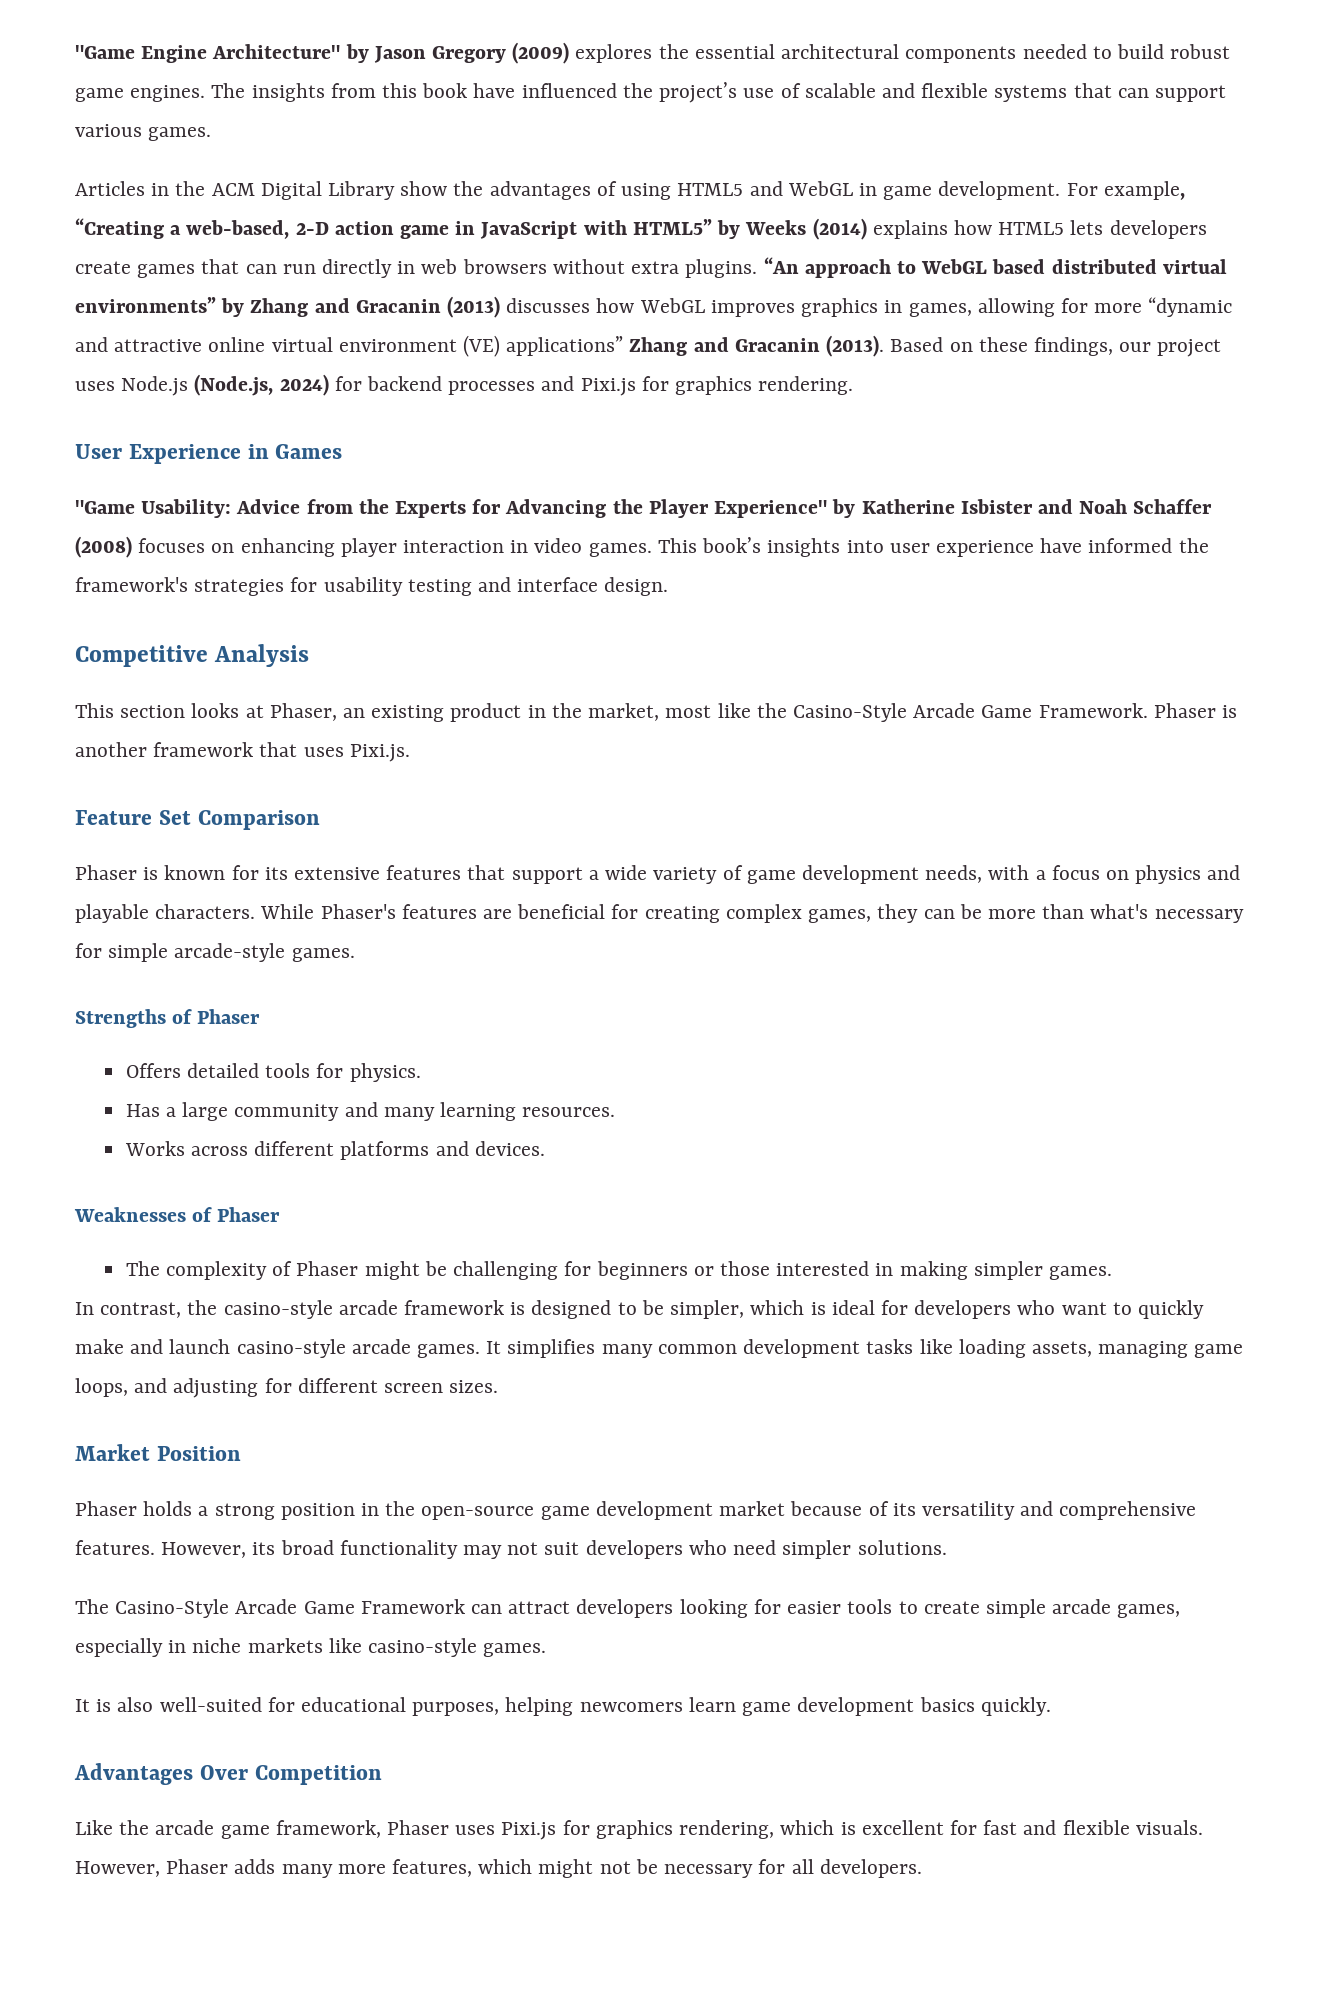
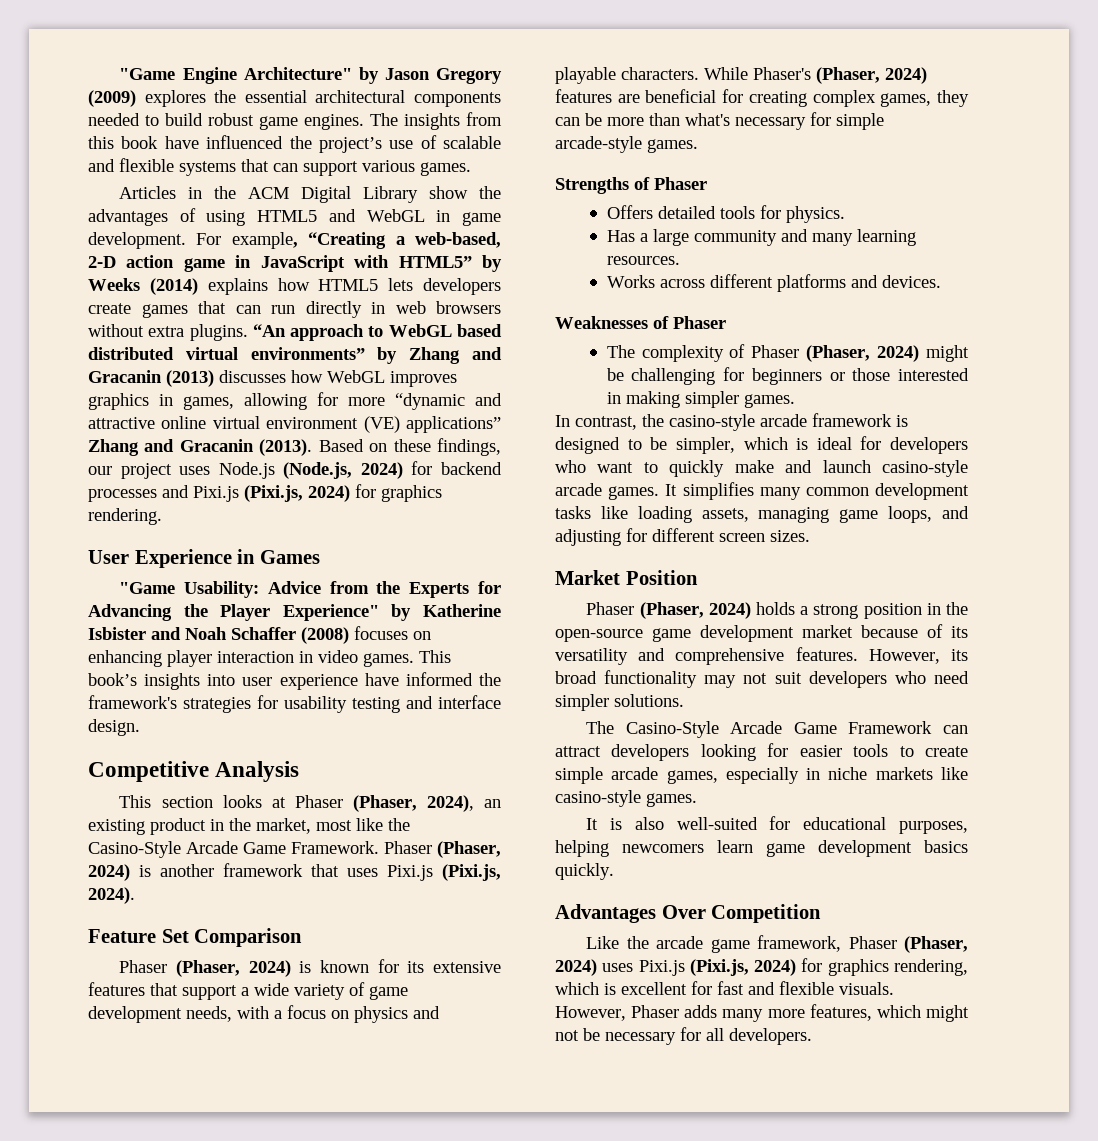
(636, 387) none -> [244,485,350,502] (Pixi.js, 2024)
[269,703,337,721] Phaser, -> [294,795,474,812] Phaser (Phaser, 2024),
(1216, 710) none -> [437,841,501,858] [88,864,130,881] (Phaser, 2024)
[349,744,410,762] Pixi.js. -> [387,864,501,881] [88,887,135,904] Pixi.js (Pixi.js, 2024).
(137, 872) none -> [176,960,291,977] (Phaser, 2024)
(396, 911) none -> [816,67,927,84] (Phaser, 2024)
(359, 1268) none -> [806,345,920,362] (Phaser, 2024)
(137, 1508) none -> [639,602,751,619] (Phaser, 2024)
[455,1822,557,1840] uses Pixi.js -> [904,936,968,953] [555,959,797,976] (Phaser, 2024) uses Pixi.js (Pixi.js, 2024)

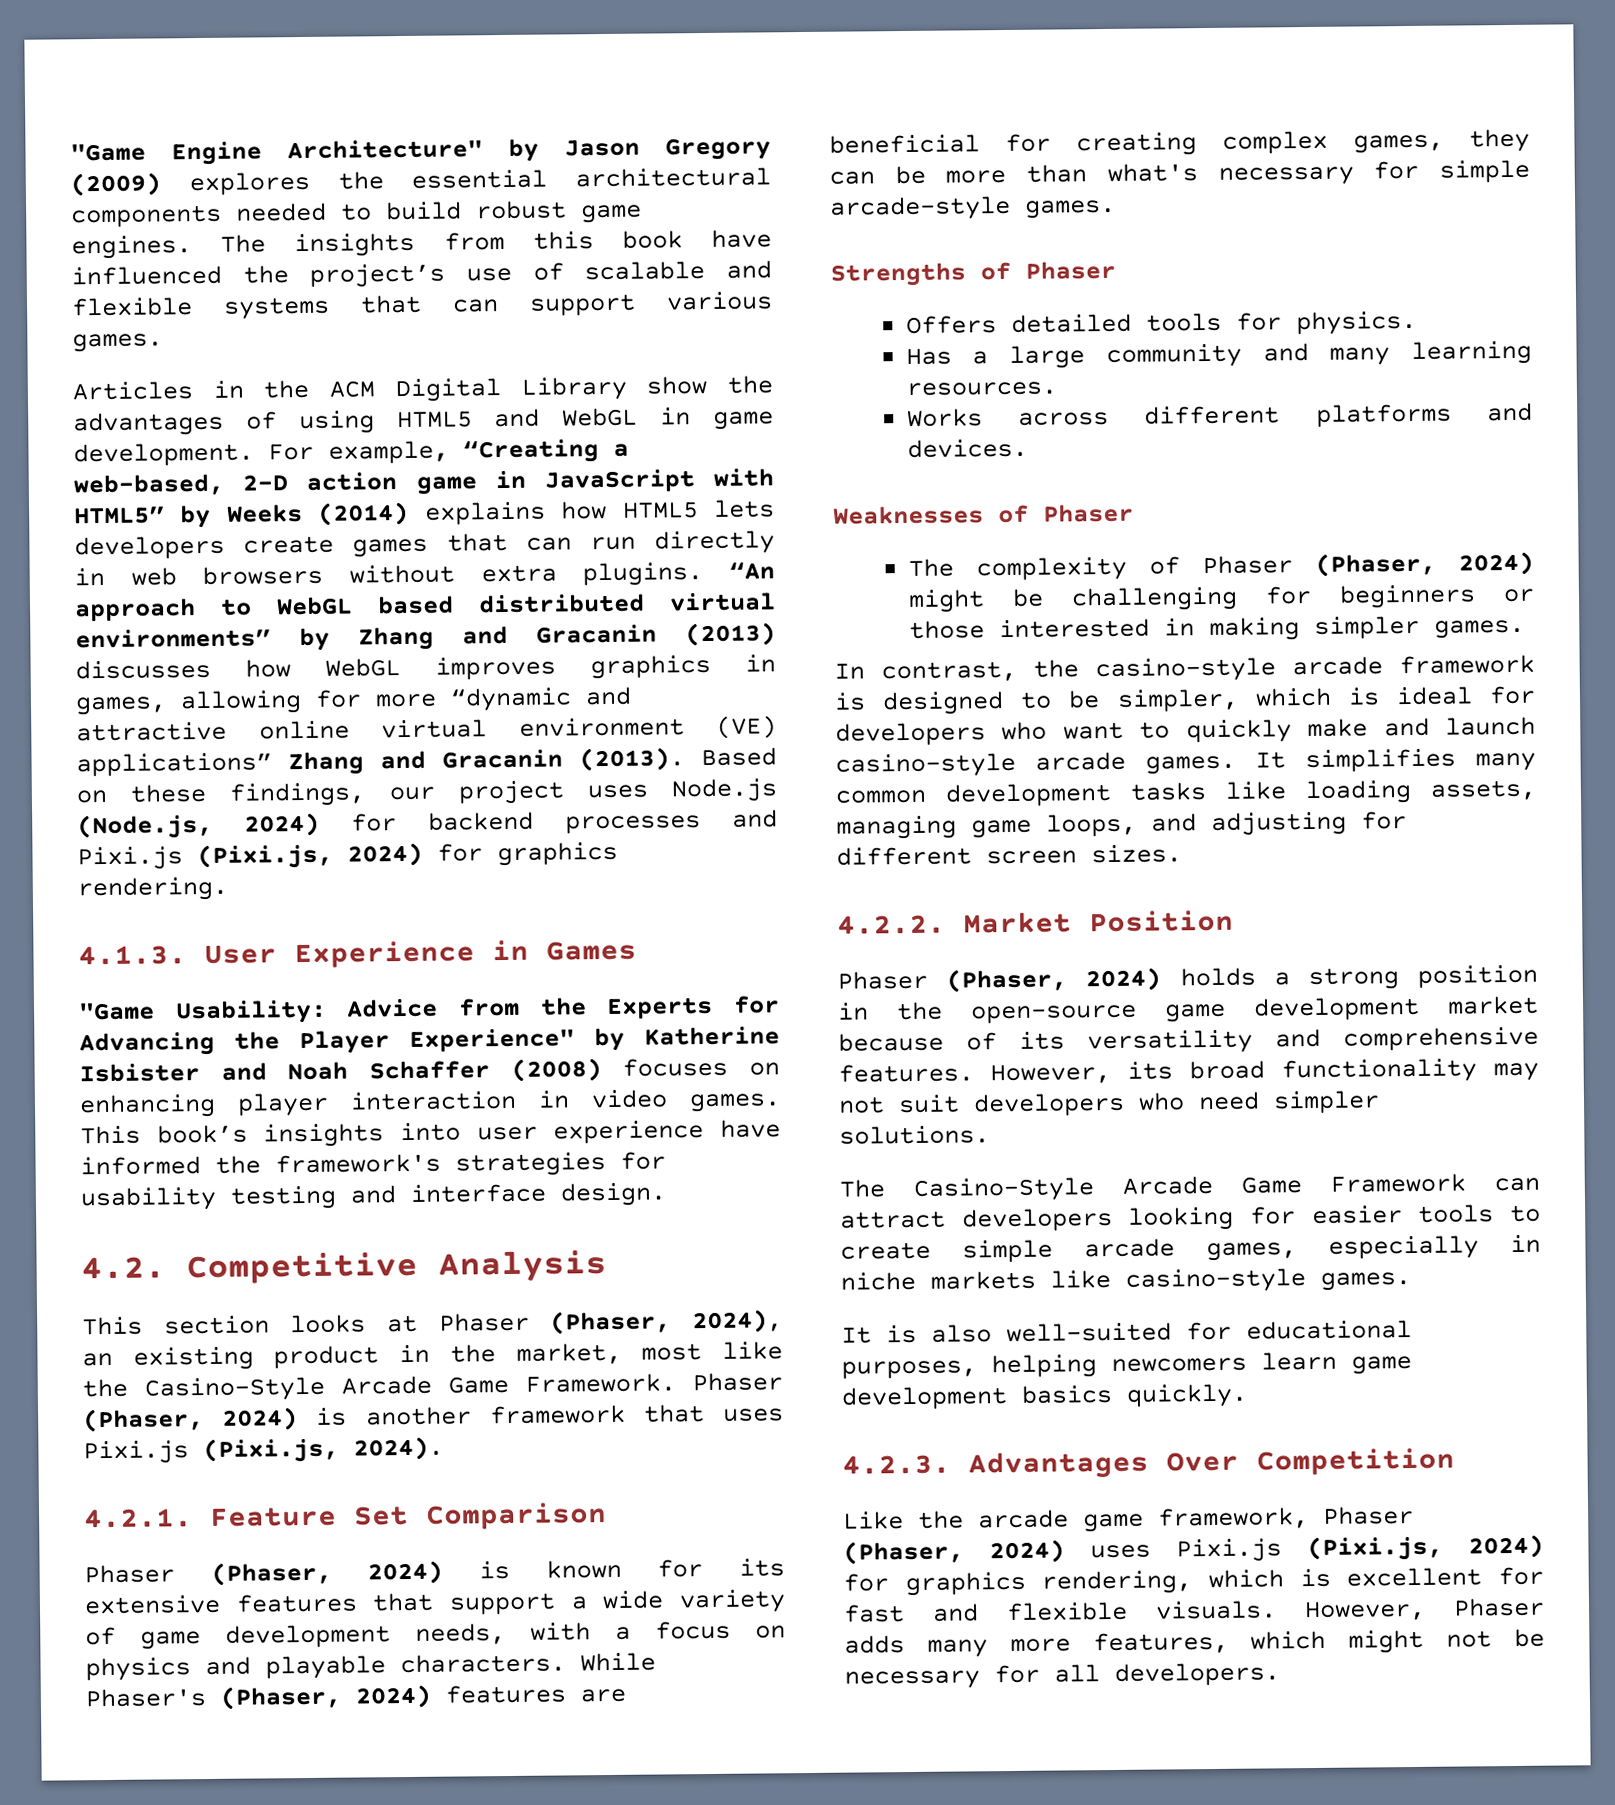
(162, 516) none -> [78,945,187,966] 4.1.3.
(140, 727) none -> [81,1256,166,1280] 4.2.
(135, 895) none -> [84,1508,193,1529] 4.2.1.
(810, 536) none -> [837,914,946,935] 4.2.2.
(614, 871) none -> [842,1454,951,1475] 4.2.3.

